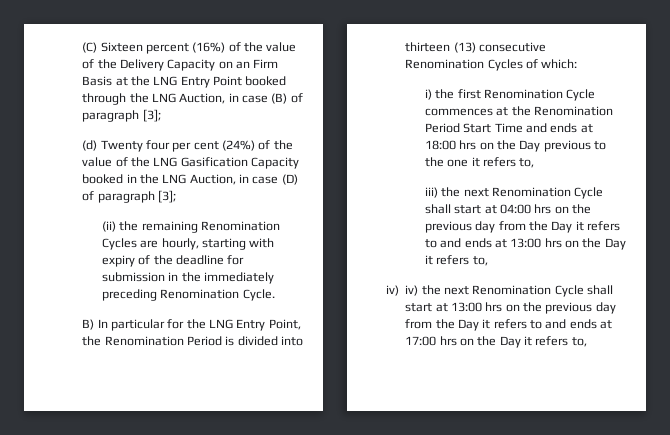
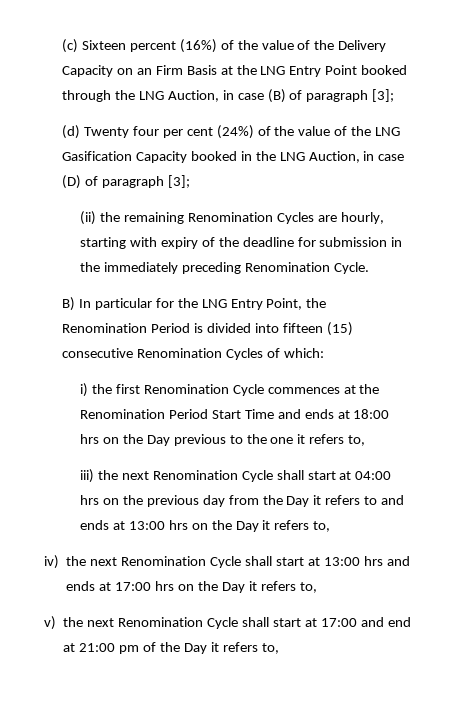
[82,42,98,53] (C) -> [62,39,79,53] (c)
[405,42,476,53] thirteen (13) -> [282,322,353,336] fifteen (15)
[405,285,419,296] iv) -> (60, 562) none
[505,302,616,314] [405,319,543,331] on the previous day from the Day it refers to -> (383, 561) none
(587, 342) none -> [44,616,411,630] [63,642,279,654] // v) the next Renomination Cycle shall start at 17:00 and end at 21:00 pm of the Day it refers to,

